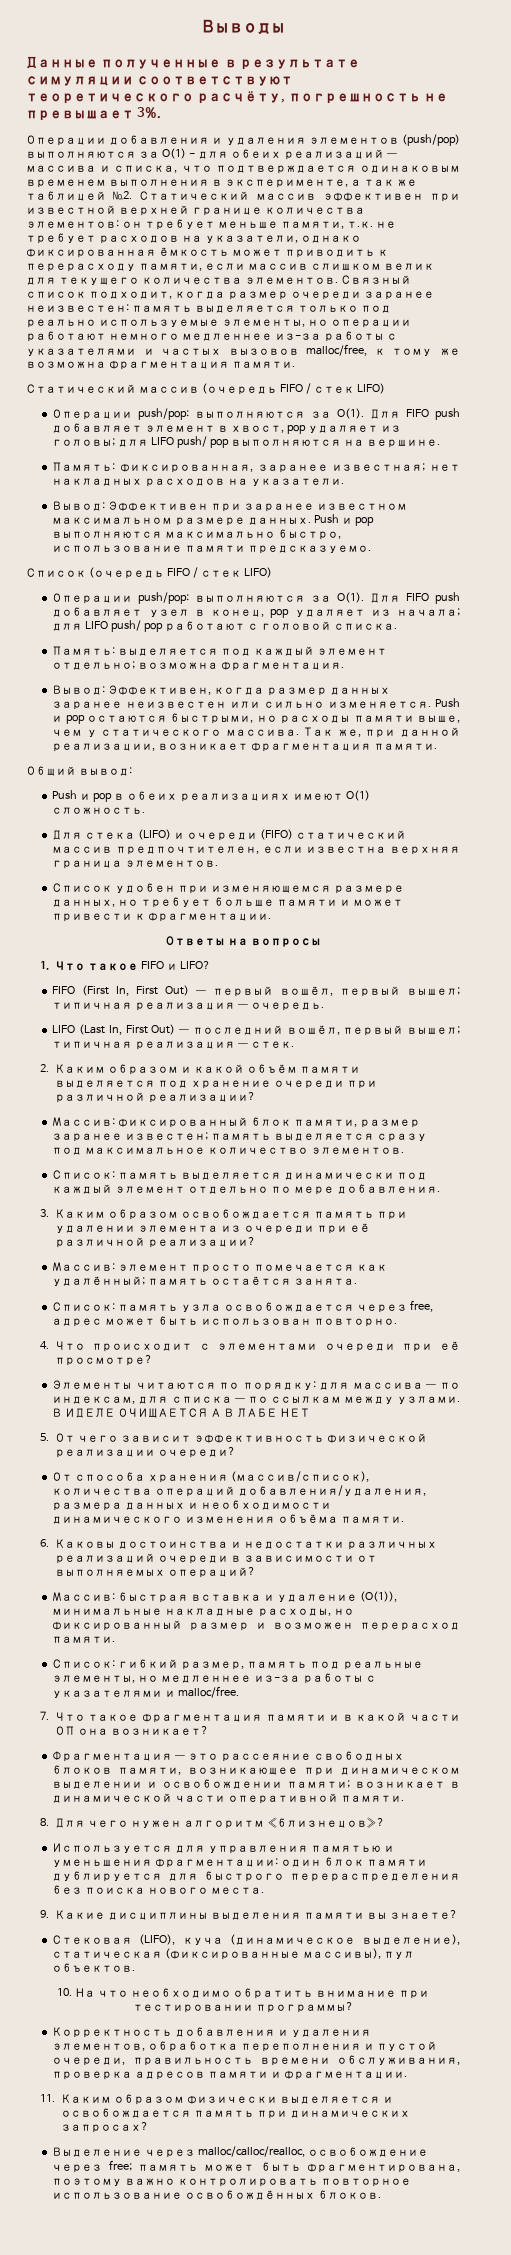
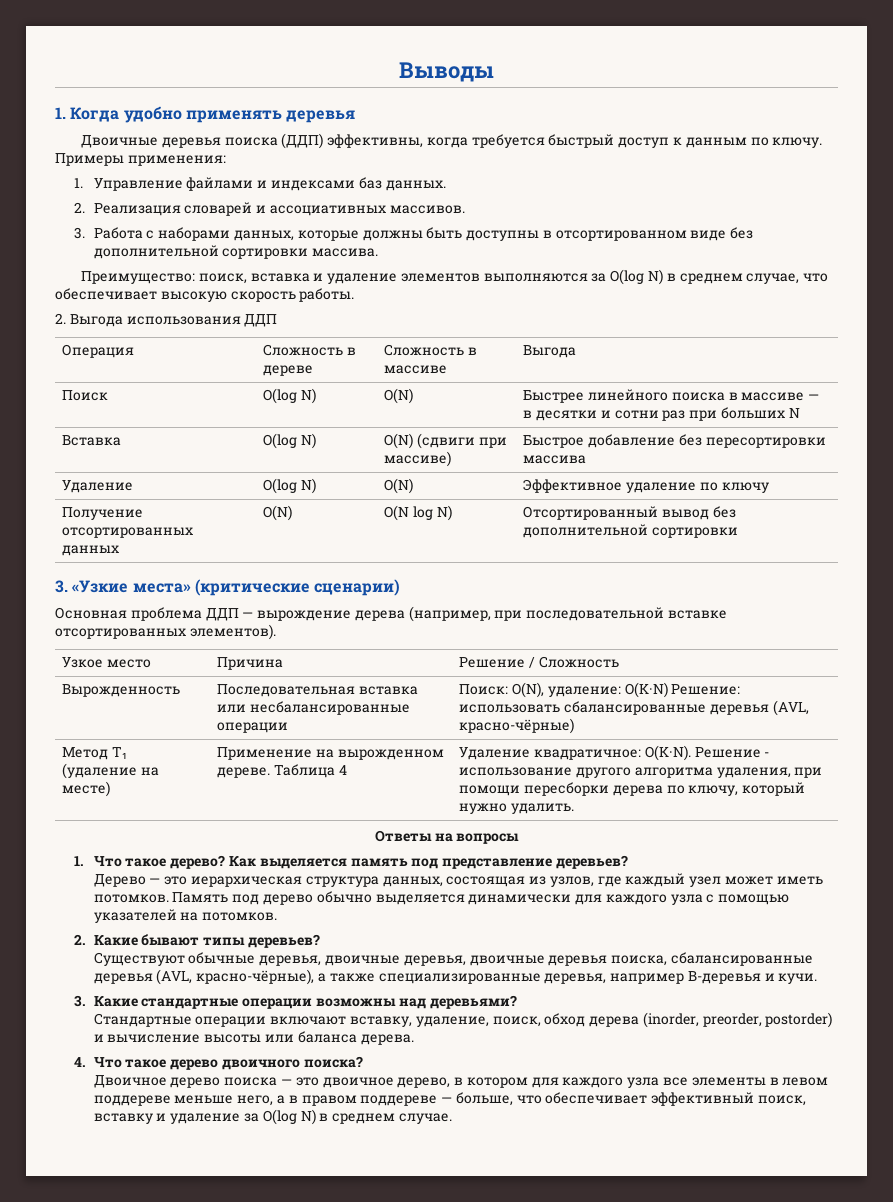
[26,56,361,70] [26,76,294,86] [26,91,449,104] [26,107,162,121] [26,134,460,146] [26,148,397,160] [26,165,460,174] [26,179,417,188] [26,191,460,202] [26,205,365,216] [26,219,396,230] [26,233,361,244] [26,247,388,258] [26,263,434,272] [26,275,411,285] [26,291,434,300] [26,304,391,313] [26,319,411,328] [26,331,397,342] [26,344,460,356] [26,360,295,370] [26,383,385,395] [52,408,461,420] [52,423,402,434] [52,436,441,448] [52,462,460,473] [52,478,345,487] [52,501,408,512] [52,514,375,526] [52,529,342,540] [52,545,372,554] [26,567,272,579] [52,592,461,604] [52,607,461,618] [52,620,398,632] [52,646,388,656] [52,661,345,671] [52,685,391,696] [52,698,460,710] [52,713,460,724] [52,727,460,738] [52,742,438,752] [26,766,132,776] [52,790,371,802] [52,807,146,814] [52,829,407,841] [52,846,460,855] [52,860,219,869] [52,883,405,894] [52,897,404,908] [52,912,272,922] Данные полученные в результате симуляции соответствуют теоретического расчёту, погрешность не превышает 3%. // Операции добавления и удаления элементов (push/pop) выполняются за O(1) - для обеих реализаций — массива и списка, что подтверждается одинаковым временем выполнения в эксперименте, а так же таблицей №2. Статический массив эффективен при известной верхней границе количества элементов: он требует меньше памяти, т.к. не требует расходов на указатели, однако фиксированная ёмкость может приводить к перерасходу памяти, если массив слишком велик для текущего количества элементов. Связный список подходит, когда размер очереди заранее неизвестен: память выделяется только под реально используемые элементы, но операции работают немного медленнее из-за работы с указателями и частых вызовов malloc/free, к тому же возможна фрагментация памяти. // Статический массив (очередь FIFO / стек LIFO) // Операции push/pop: выполняются за O(1). Для FIFO push добавляет элемент в хвост, pop удаляет из головы; для LIFO push/ pop выполняются на вершине. // Память: фиксированная, заранее известная; нет накладных расходов на указатели. // Вывод: Эффективен при заранее известном максимальном размере данных. Push и pop выполняются максимально быстро, использование памяти предсказуемо. // Список (очередь FIFO / стек LIFO) // Операции push/pop: выполняются за O(1). Для FIFO push добавляет узел в конец, pop удаляет из начала; для LIFO push/ pop работают с головой списка. // Память: выделяется под каждый элемент отдельно; возможна фрагментация. // Вывод: Эффективен, когда размер данных заранее неизвестен или сильно изменяется. Push и pop остаются быстрыми, но расходы памяти выше, чем у статического массива. Так же, при данной реализации, возникает фрагментация памяти. // Общий вывод: // Push и pop в обеих реализациях имеют O(1) сложность. // Для стека (LIFO) и очереди (FIFO) статический массив предпочтителен, если известна верхняя граница элементов. // Список удобен при изменяющемся размере данных, но требует больше памяти и может привести к фрагментации. -> [55,106,356,123] [80,133,823,149] [55,153,226,166] [74,177,446,191] [74,202,465,216] [74,227,754,241] [93,245,379,259] [80,269,829,285] [55,288,355,302] [55,313,278,327] [62,344,135,358] [263,344,356,356] [263,365,314,376] [384,344,477,356] [384,365,448,374] [523,345,577,358] [62,390,109,401] [263,388,316,404] [384,388,414,404] [523,389,820,403] [523,407,800,421] [62,435,122,446] [263,433,316,449] [384,433,507,449] [384,451,452,467] [523,434,826,448] [523,455,587,464] [62,480,134,493] [263,478,316,494] [384,478,414,494] [523,479,769,493] [62,507,144,520] [62,527,194,538] [62,545,120,556] [263,505,293,521] [384,505,452,521] [523,506,736,520] [523,524,738,538] [55,579,401,596] [55,606,728,622] [55,624,276,640] [62,657,151,668] [217,657,284,670] [459,656,619,668] [62,684,181,697] [217,684,418,697] [217,701,410,715] [217,722,289,733] [459,682,741,698] [459,700,809,716] [459,718,575,734] [62,747,127,760] [62,763,159,779] [62,781,111,797] [217,747,444,760] [217,764,347,778] [459,745,770,761] [459,767,823,778] [459,782,806,796] [459,803,574,814] 1. Когда удобно применять деревья // Двоичные деревья поиска (ДДП) эффективны, когда требуется быстрый доступ к данным по ключу. Примеры применения: // 1. Управление файлами и индексами баз данных. // 2. Реализация словарей и ассоциативных массивов. // 3. Работа с наборами данных, которые должны быть доступны в отсортированном виде без дополнительной сортировки массива. // Преимущество: поиск, вставка и удаление элементов выполняются за O(log N) в среднем случае, что обеспечивает высокую скорость работы. // 2. Выгода использования ДДП // Операция | Сложность в дереве | Сложность в массиве | Выгода // Поиск | O(log N) | O(N) | Быстрее линейного поиска в массиве — в десятки и сотни раз при больших N // Вставка | O(log N) | O(N) (сдвиги при массиве) | Быстрое добавление без пересортировки массива // Удаление | O(log N) | O(N) | Эффективное удаление по ключу // Получение отсортированных данных | O(N) | O(N log N) | Отсортированный вывод без дополнительной сортировки // 3. «Узкие места» (критические сценарии) // Основная проблема ДДП — вырождение дерева (например, при последовательной вставке отсортированных элементов). // Узкое место | Причина | Решение / Сложность // Вырожденность | Последовательная вставка или несбалансированные операции | Поиск: O(N), удаление: O(K·N) Решение: использовать сбалансированные деревья (AVL, красно-чёрные) // Метод T₁ (удаление на месте) | Применение на вырожденном дереве. Таблица 4 | Удаление квадратичное: O(K·N). Решение - использование другого алгоритма удаления, при помощи пересборки дерева по ключу, который нужно удалить.
[140,961,210,970] [52,985,460,997] [52,1002,325,1011] [52,1024,460,1036] [52,1041,295,1050] [40,1064,360,1075] [54,1080,377,1089] [54,1092,255,1103] [52,1117,421,1128] [52,1132,428,1142] [52,1147,405,1155] [52,1170,428,1180] [52,1184,441,1195] [40,1209,407,1220] [54,1223,370,1234] [54,1237,255,1248] [52,1262,388,1273] [52,1276,358,1286] [52,1300,434,1313] [52,1316,398,1327] [40,1341,460,1352] [54,1355,152,1366] [52,1380,460,1391] [52,1396,460,1404] [52,1408,311,1418] [40,1433,427,1443] [54,1447,235,1458] [52,1471,370,1483] [52,1485,427,1497] [52,1500,332,1511] [52,1514,405,1524] [40,1539,437,1550] [54,1553,377,1564] [54,1567,255,1578] [52,1591,398,1603] [52,1608,355,1617] [52,1620,460,1631] [52,1636,116,1643] [52,1659,424,1670] [52,1673,377,1684] [52,1686,240,1698] [40,1711,461,1723] [54,1726,208,1735] [52,1751,405,1762] [52,1765,460,1776] [52,1779,460,1789] [52,1793,405,1804] [40,1817,384,1829] [52,1843,395,1854] [52,1857,428,1868] [52,1871,461,1882] [52,1885,265,1894] [40,1910,457,1920] [52,1934,460,1945] [52,1948,415,1960] [52,1963,136,1972] [56,1988,430,1999] [133,2002,353,2013] [52,2027,372,2038] [52,2041,438,2052] [52,2055,461,2066] [52,2070,408,2080] [40,2094,393,2105] [60,2108,410,2119] [60,2122,148,2133] [52,2146,429,2158] [52,2160,460,2173] [52,2178,412,2187] [52,2190,382,2200] FIFO и LIFO? // FIFO (First In, First Out) — первый вошёл, первый вышел; типичная реализация — очередь. // LIFO (Last In, First Out) — последний вошёл, первый вышел; типичная реализация — стек. // 2. Каким образом и какой объём памяти выделяется под хранение очереди при различной реализации? // Массив: фиксированный блок памяти, размер заранее известен; память выделяется сразу под максимальное количество элементов. // Список: память выделяется динамически под каждый элемент отдельно по мере добавления. // 3. Каким образом освобождается память при удалении элемента из очереди при её различной реализации? // Массив: элемент просто помечается как удалённый; память остаётся занята. // Список: память узла освобождается через free, адрес может быть использован повторно. // 4. Что происходит с элементами очереди при её просмотре? // Элементы читаются по порядку: для массива — по индексам, для списка — по ссылкам между узлами. В ИДЕЛЕ ОЧИЩАЕТСЯ А В ЛАБЕ НЕТ // 5. От чего зависит эффективность физической реализации очереди? // От способа хранения (массив/список), количества операций добавления/удаления, размера данных и необходимости динамического изменения объёма памяти. // 6. Каковы достоинства и недостатки различных реализаций очереди в зависимости от выполняемых операций? // Массив: быстрая вставка и удаление (O(1)), минимальные накладные расходы, но фиксированный размер и возможен перерасход памяти. // Список: гибкий размер, память под реальные элементы, но медленнее из-за работы с указателями и malloc/free. // 7. Что такое фрагментация памяти и в какой части ОП она возникает? // Фрагментация — это рассеяние свободных блоков памяти, возникающее при динамическом выделении и освобождении памяти; возникает в динамической части оперативной памяти. // 8. Для чего нужен алгоритм «близнецов»? // Используется для управления памятью и уменьшения фрагментации: один блок памяти дублируется для быстрого перераспределения без поиска нового места. // 9. Какие дисциплины выделения памяти вы знаете? // Стековая (LIFO), куча (динамическое выделение), статическая (фиксированные массивы), пул объектов. // 10. На что необходимо обратить внимание при тестировании программы? // Корректность добавления и удаления элементов, обработка переполнения и пустой очереди, правильность времени обслуживания, проверка адресов памяти и фрагментации. // 11. Каким образом физически выделяется и освобождается память при динамических запросах? // Выделение через malloc/calloc/realloc, освобождение через free; память может быть фрагментирована, поэтому важно контролировать повторное использование освобождённых блоков. -> [170,855,628,869] [93,873,823,887] [93,891,790,905] [93,909,278,923] [74,934,320,948] [93,952,813,966] [93,969,818,985] [74,995,517,1009] [93,1012,833,1028] [93,1031,414,1045] [74,1056,363,1070] [93,1075,829,1088] [93,1092,806,1106] [93,1109,452,1125] дерево? Как выделяется память под представление деревьев? // Дерево — это иерархическая структура данных, состоящая из узлов, где каждый узел может иметь потомков. Память под дерево обычно выделяется динамически для каждого узла с помощью указателей на потомков. // 2. Какие бывают типы деревьев? // Существуют обычные деревья, двоичные деревья, двоичные деревья поиска, сбалансированные деревья (AVL, красно-чёрные), а также специализированные деревья, например B-деревья и кучи. // 3. Какие стандартные операции возможны над деревьями? // Стандартные операции включают вставку, удаление, поиск, обход дерева (inorder, preorder, postorder) и вычисление высоты или баланса дерева. // 4. Что такое дерево двоичного поиска? // Двоичное дерево поиска — это двоичное дерево, в котором для каждого узла все элементы в левом поддереве меньше него, а в правом поддереве — больше, что обеспечивает эффективный поиск, вставку и удаление за O(log N) в среднем случае.

